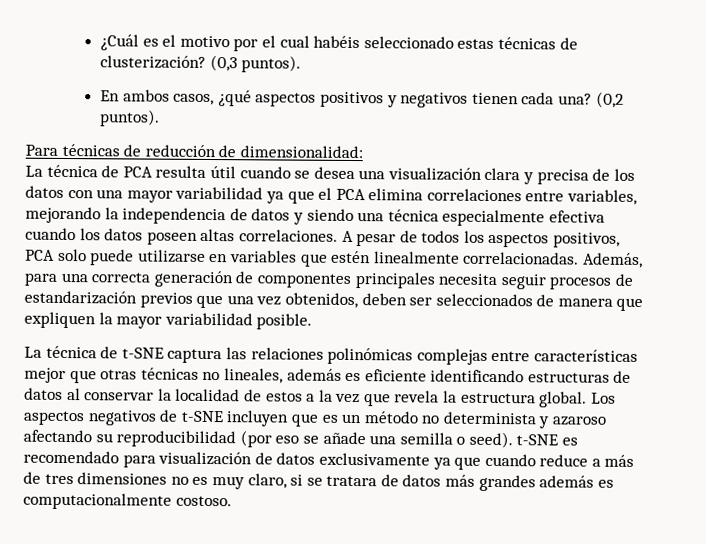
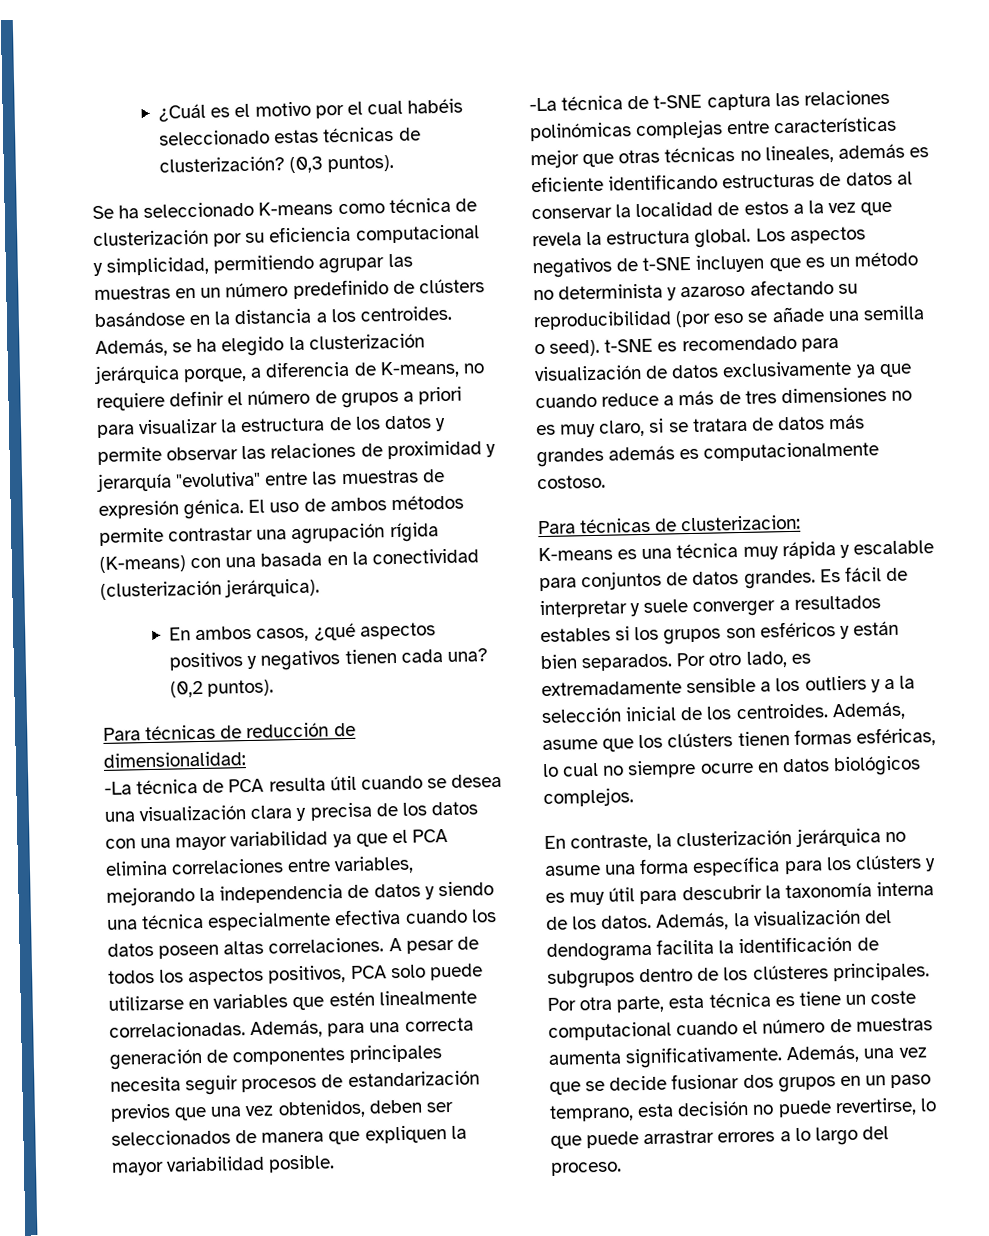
(302, 64) none -> [92,197,477,220] [93,224,480,247] [93,253,413,277] [94,278,485,301] [94,305,452,328] [95,333,425,358] [93,360,485,385] [96,386,462,412] [97,415,446,439] [97,440,496,465] [96,468,445,493] [98,494,464,520] [99,522,439,546] [99,548,479,573] [100,577,321,600] // Se ha seleccionado K-means como técnica de clusterización por su eficiencia computacional y simplicidad, permitiendo agrupar las muestras en un número predefinido de clústers basándose en la distancia a los centroides. Además, se ha elegido la clusterización jerárquica porque, a diferencia de K-means, no requiere definir el número de grupos a priori para visualizar la estructura de los datos y permite observar las relaciones de proximidad y jerarquía "evolutiva" entre las muestras de expresión génica. El uso de ambos métodos permite contrastar una agrupación rígida (K-means) con una basada en la conectividad (clusterización jerárquica).
[25,165,43,177] La -> [104,781,132,795] -La
[24,346,42,358] La -> [529,97,557,112] -La
(232, 501) none -> [538,514,802,535] [538,540,934,562] [539,566,908,592] [539,595,881,619] [540,620,899,645] [540,651,811,672] [541,675,915,697] [541,701,906,724] [542,727,936,752] [542,755,921,779] [543,787,634,808] [544,827,906,852] [545,854,936,877] [545,881,934,906] [546,909,892,931] [546,935,879,963] [547,962,930,990] [547,990,917,1013] [548,1017,933,1041] [548,1044,927,1069] [549,1073,932,1095] [549,1097,937,1122] [550,1126,889,1149] [551,1161,622,1176] // Para técnicas de clusterizacion: // K-means es una técnica muy rápida y escalable para conjuntos de datos grandes. Es fácil de interpretar y suele converger a resultados estables si los grupos son esféricos y están bien separados. Por otro lado, es extremadamente sensible a los outliers y a la selección inicial de los centroides. Además, asume que los clústers tienen formas esféricas, lo cual no siempre ocurre en datos biológicos complejos. // En contraste, la clusterización jerárquica no asume una forma específica para los clústers y es muy útil para descubrir la taxonomía interna de los datos. Además, la visualización del dendograma facilita la identificación de subgrupos dentro de los clústeres principales. Por otra parte, esta técnica es tiene un coste computacional cuando el número de muestras aumenta significativamente. Además, una vez que se decide fusionar dos grupos en un paso temprano, esta decisión no puede revertirse, lo que puede arrastrar errores a lo largo del proceso.

